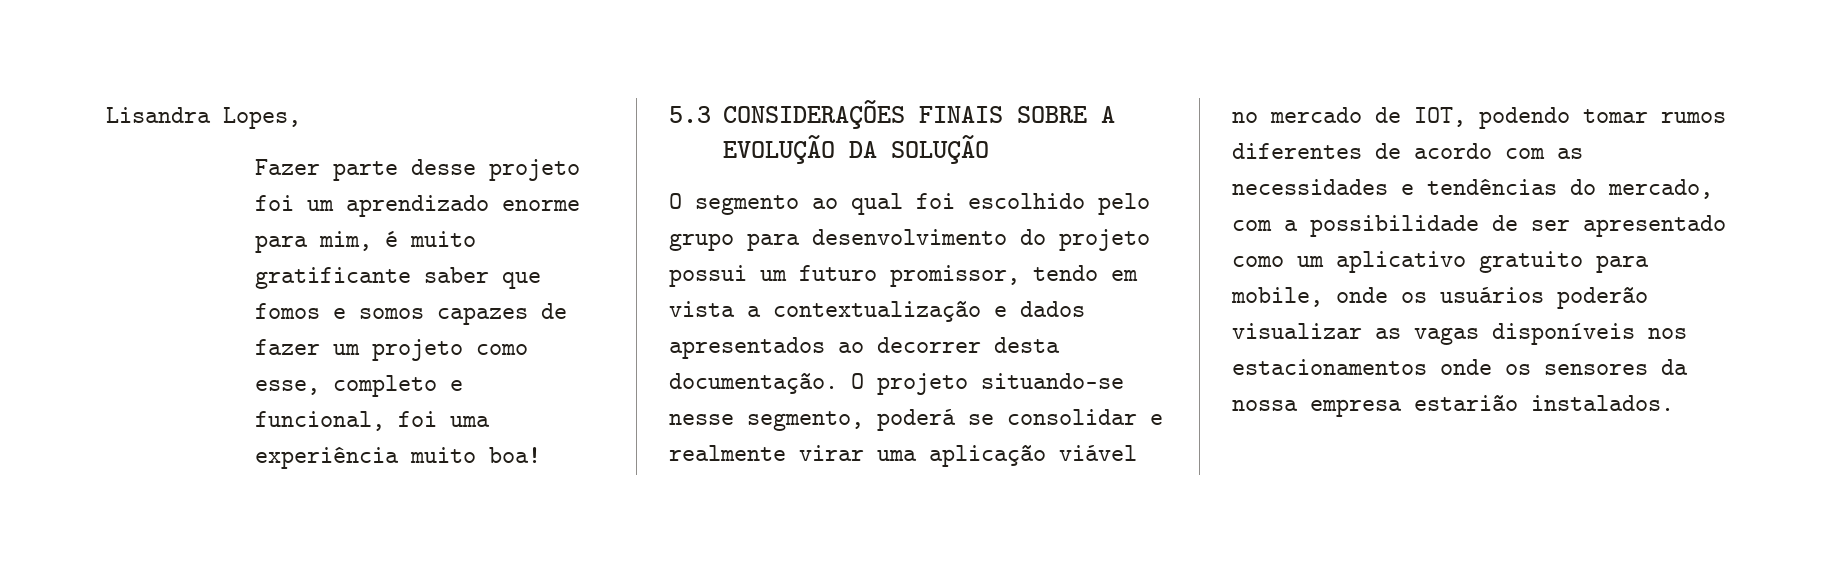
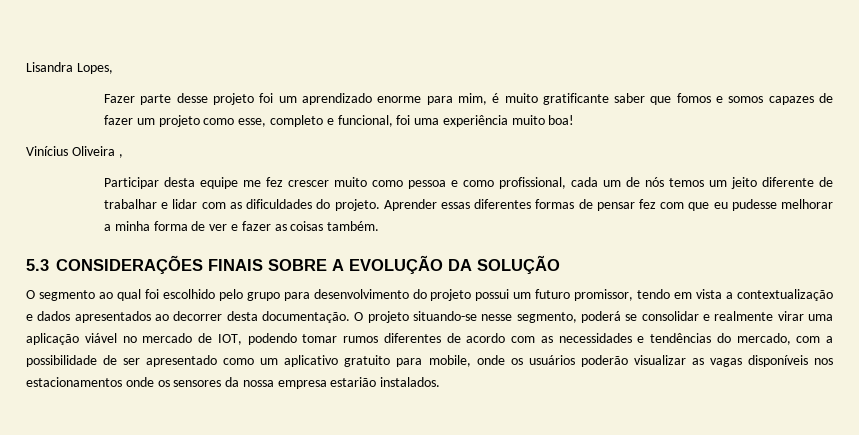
(541, 455) none -> [26,146,123,158] [104,177,833,189] [104,199,833,211] [104,221,380,231] // Vinícius Oliveira , // Participar desta equipe me fez crescer muito como pessoa e como profissional, cada um de nós temos um jeito diferente de trabalhar e lidar com as dificuldades do projeto. Aprender essas diferentes formas de pensar fez com que eu pudesse melhorar a minha forma de ver e fazer as coisas também.

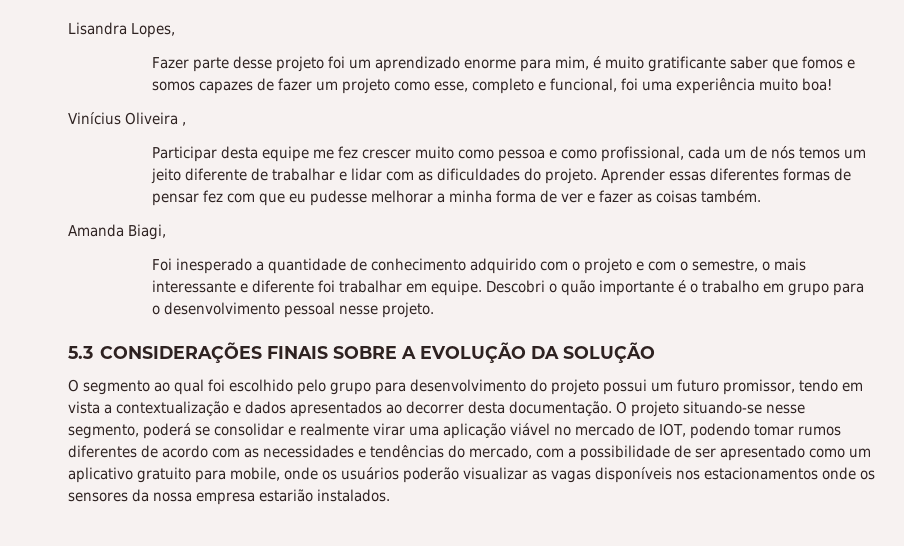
(380, 226) none -> [68,224,166,240] [152,258,807,274] [152,280,865,296] [152,302,435,318] // Amanda Biagi, // Foi inesperado a quantidade de conhecimento adquirido com o projeto e com o semestre, o mais interessante e diferente foi trabalhar em equipe. Descobri o quão importante é o trabalho em grupo para o desenvolvimento pessoal nesse projeto.

